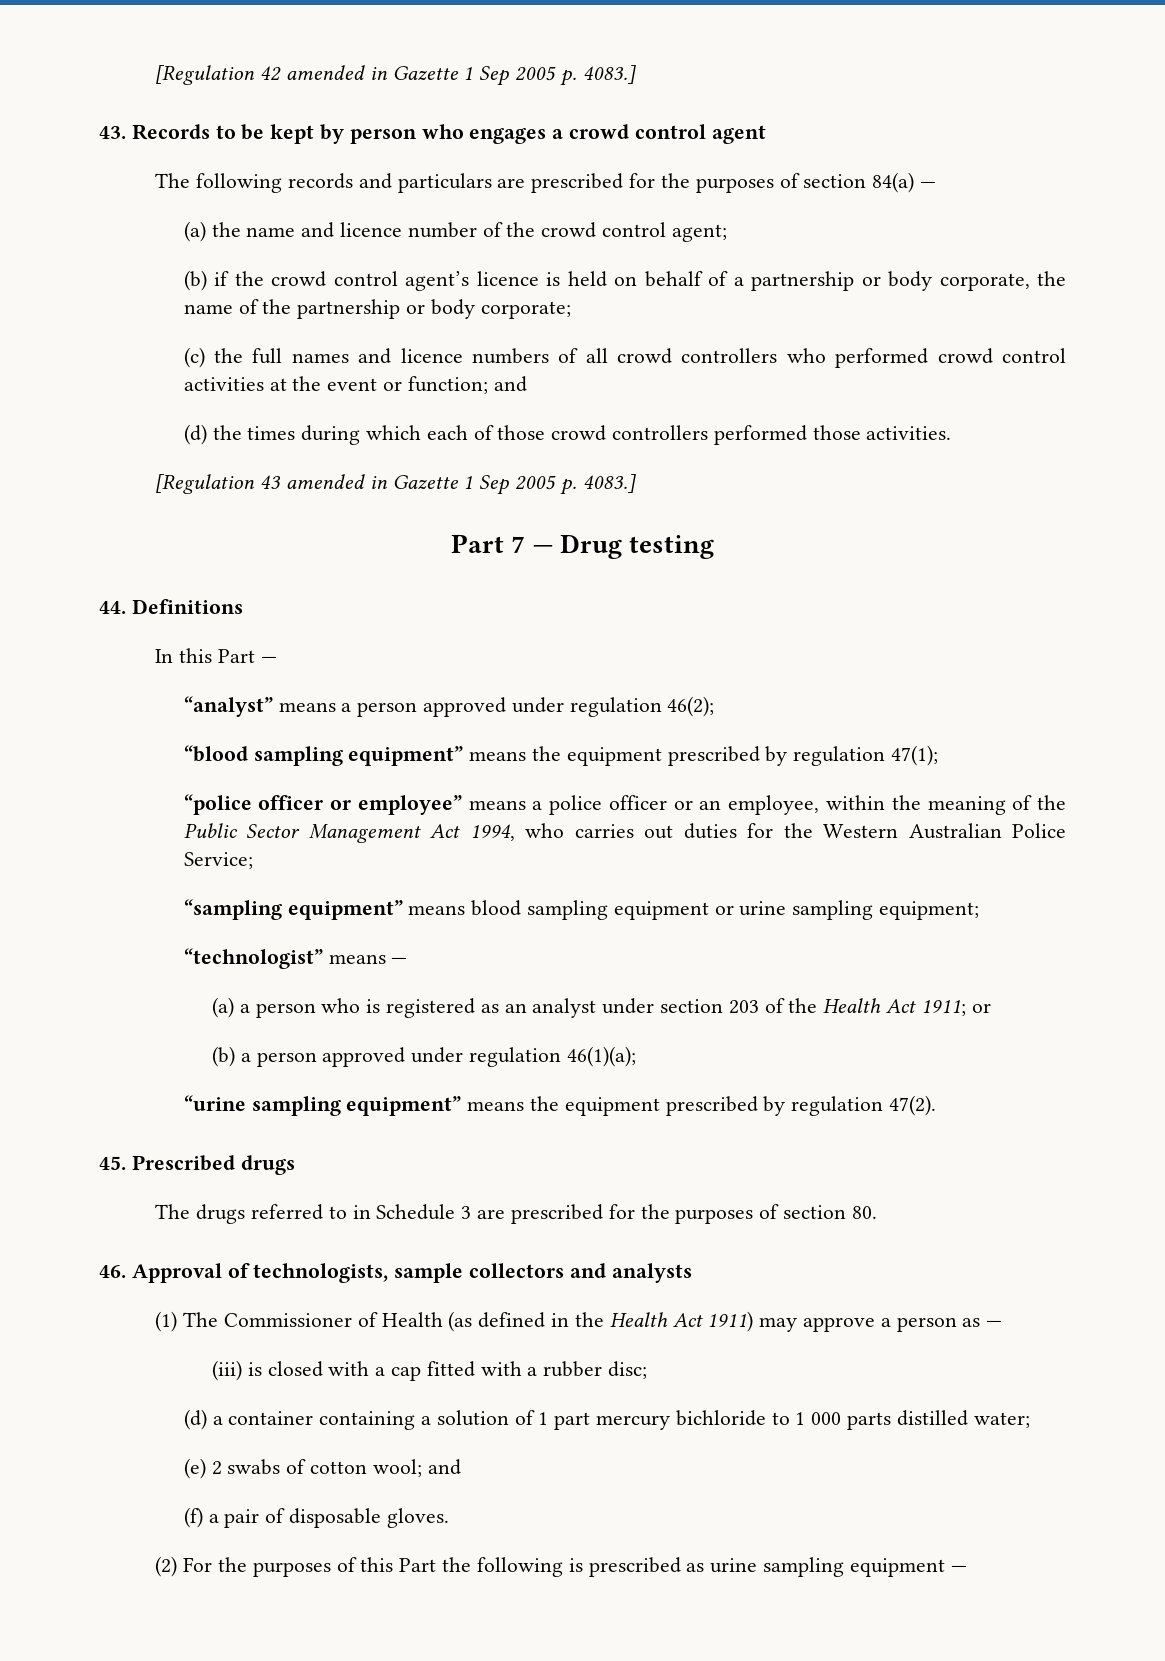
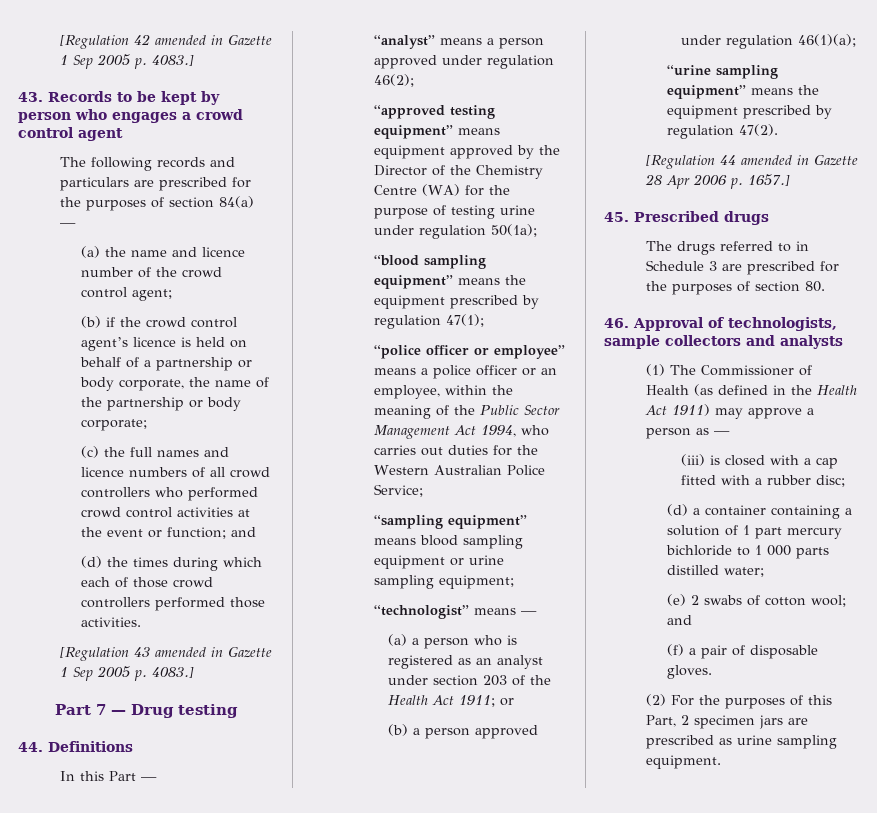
(715, 706) none -> [374,105,496,119] [374,125,501,139] [374,145,561,159] [374,165,544,179] [374,184,511,196] [374,205,536,219] [374,224,538,239] // “approved testing equipment” means equipment approved by the Director of the Chemistry Centre (WA) for the purpose of testing urine under regulation 50(1a);
(936, 1105) none -> [646,155,859,169] [645,174,791,189] // [Regulation 44 amended in Gazette 28 Apr 2006 p. 1657.]
[399,1557,583,1577] Part the following is -> [646,715,809,729] Part, 2 specimen jars are
[849,1558,967,1577] equipment — -> [646,755,722,769] equipment.

